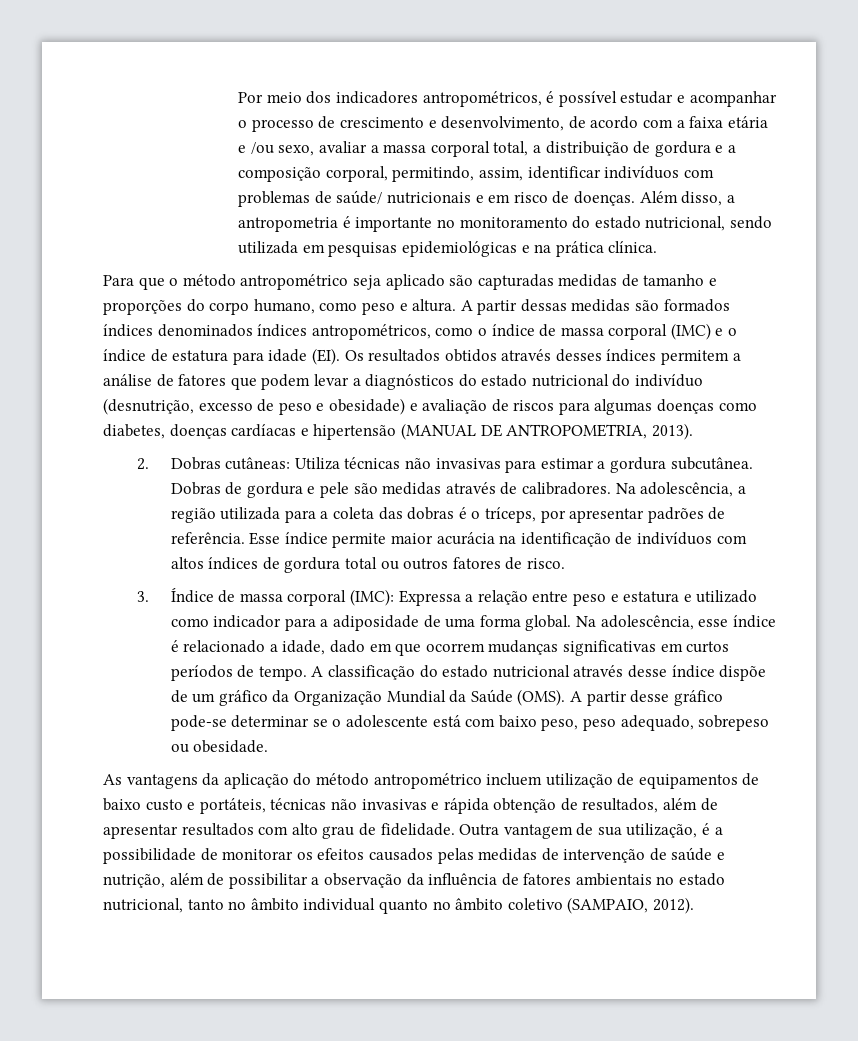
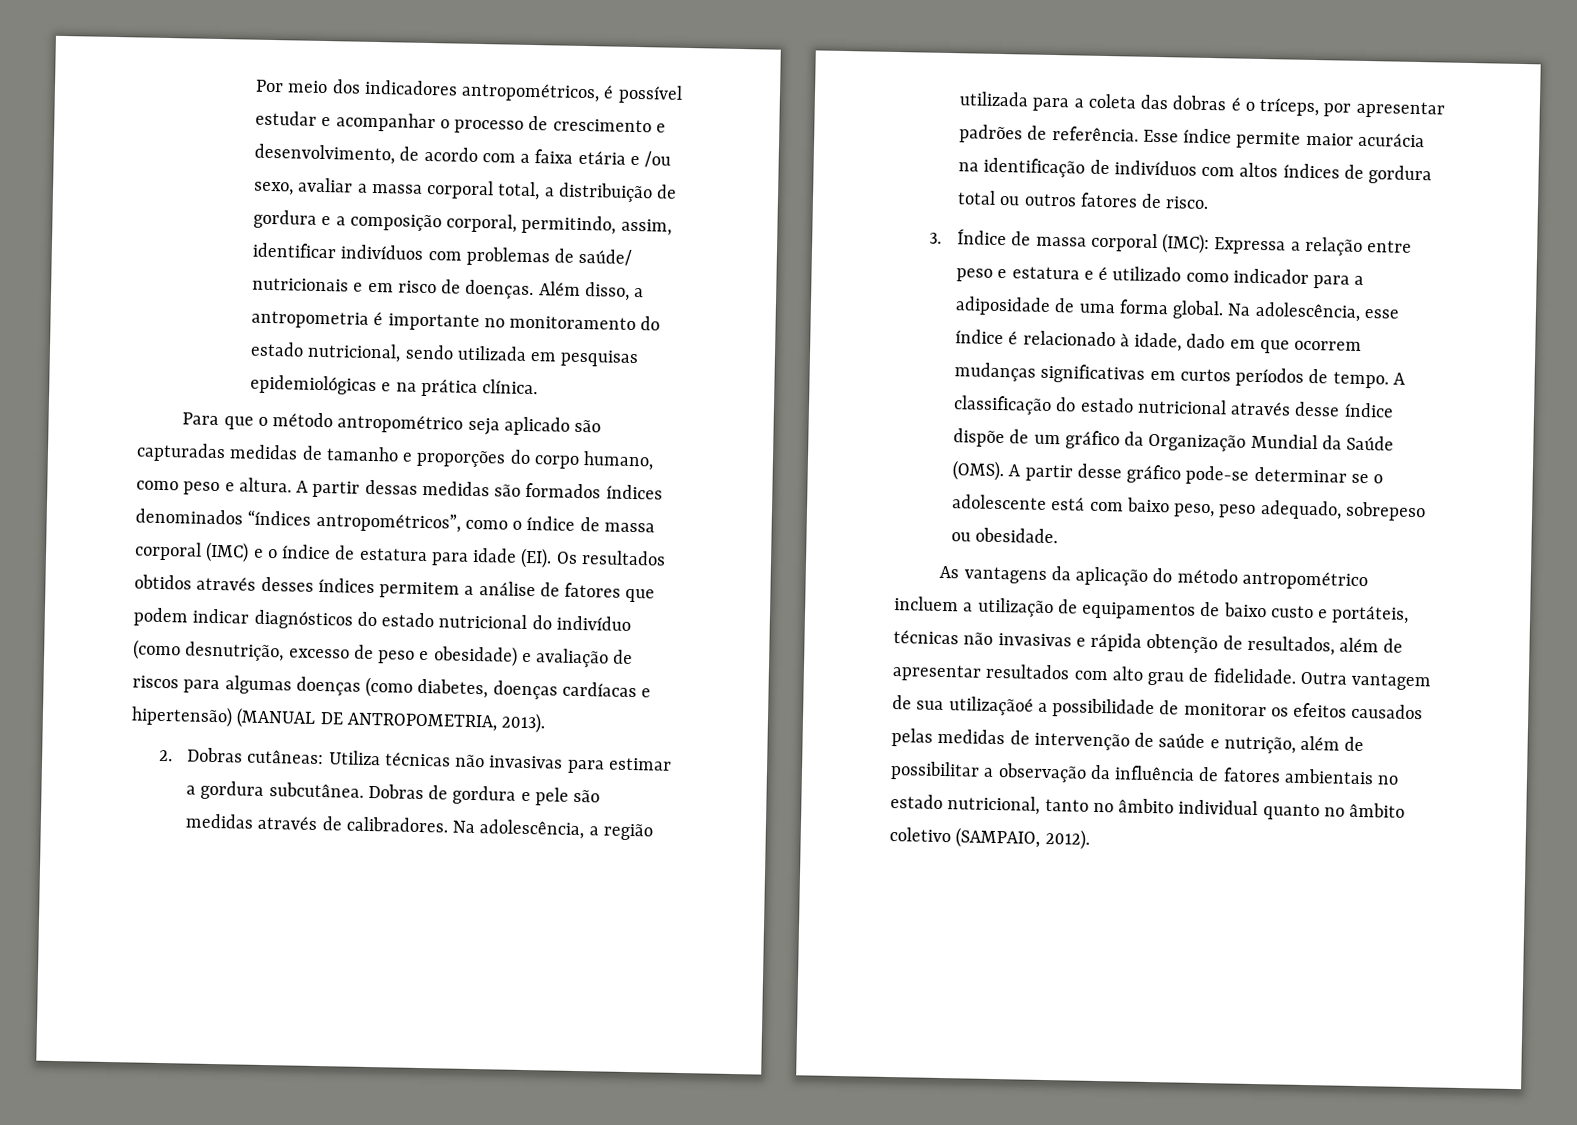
[257,324,431,340] índices antropométricos, -> [247,509,461,533] “índices antropométricos”,
[313,374,361,386] levar a -> [192,608,250,624] indicar
[103,398,194,415] (desnutrição, -> [133,639,285,662] (como desnutrição,
[718,402,757,411] como -> [365,676,414,698] (como
[313,424,397,440] hipertensão -> [131,705,233,728] hipertensão)
(692, 598) none -> [1098,266,1109,281] é
[269,644,278,652] a -> [1119,333,1130,347] à
(543, 779) none -> [963,602,974,612] a
[626,823,711,838] utilização, é -> [948,696,1034,716] utilizaçãoé

